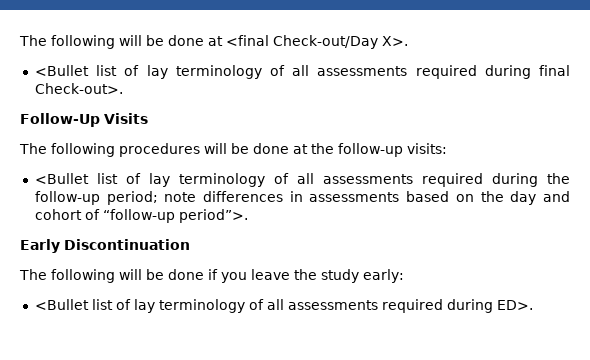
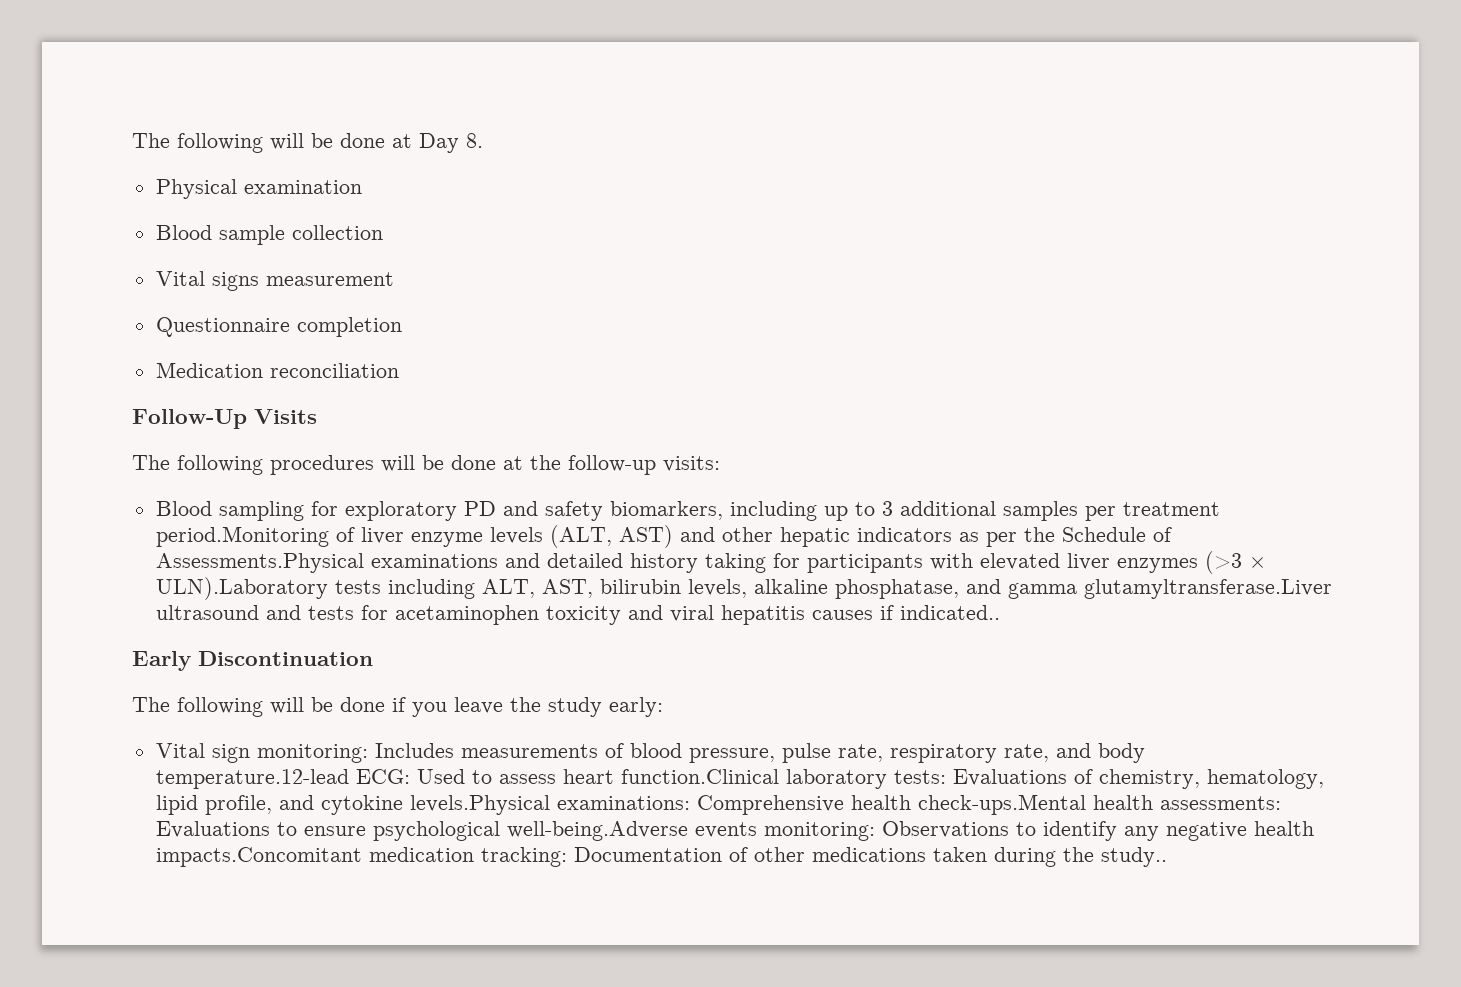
[226,35,408,49] [34,65,570,79] [34,83,123,94] <final Check-out/Day X>. // <Bullet list of lay terminology of all assessments required during final Check-out>. -> [419,133,483,153] [155,179,362,199] [155,225,383,245] [155,271,394,291] [155,317,402,337] [155,362,399,378] Day 8. // Physical examination // Blood sample collection // Vital signs measurement // Questionnaire completion // Medication reconciliation
[34,173,570,187] [34,191,570,205] [34,209,248,223] <Bullet list of lay terminology of all assessments required during the follow-up period; note differences in assessments based on the day and cohort of “follow-up period”>. -> [155,501,1220,521] [155,525,1172,548] [155,551,1266,574] [155,577,1332,600] [155,605,1000,625] Blood sampling for exploratory PD and safety biomarkers, including up to 3 additional samples per treatment period.Monitoring of liver enzyme levels (ALT, AST) and other hepatic indicators as per the Schedule of Assessments.Physical examinations and detailed history taking for participants with elevated liver enzymes (>3 × ULN).Laboratory tests including ALT, AST, bilirubin levels, alkaline phosphatase, and gamma glutamyltransferase.Liver ultrasound and tests for acetaminophen toxicity and viral hepatitis causes if indicated..
[34,299,533,313] <Bullet list of lay terminology of all assessments required during ED>. -> [155,743,1145,763] [155,769,1324,789] [155,794,1281,815] [155,821,1314,841] [155,847,1167,867] Vital sign monitoring: Includes measurements of blood pressure, pulse rate, respiratory rate, and body temperature.12-lead ECG: Used to assess heart function.Clinical laboratory tests: Evaluations of chemistry, hematology, lipid profile, and cytokine levels.Physical examinations: Comprehensive health check-ups.Mental health assessments: Evaluations to ensure psychological well-being.Adverse events monitoring: Observations to identify any negative health impacts.Concomitant medication tracking: Documentation of other medications taken during the study..

